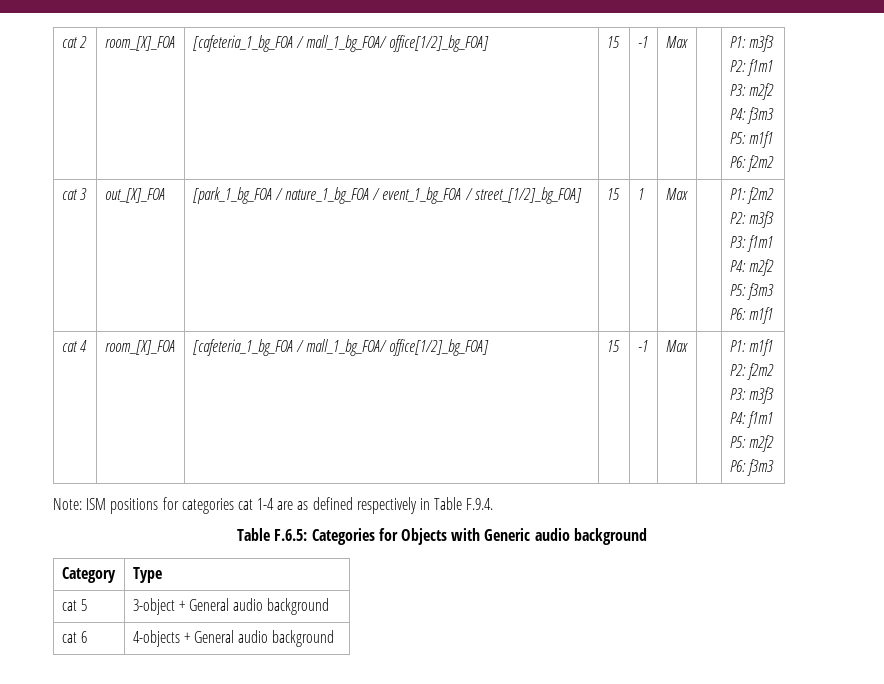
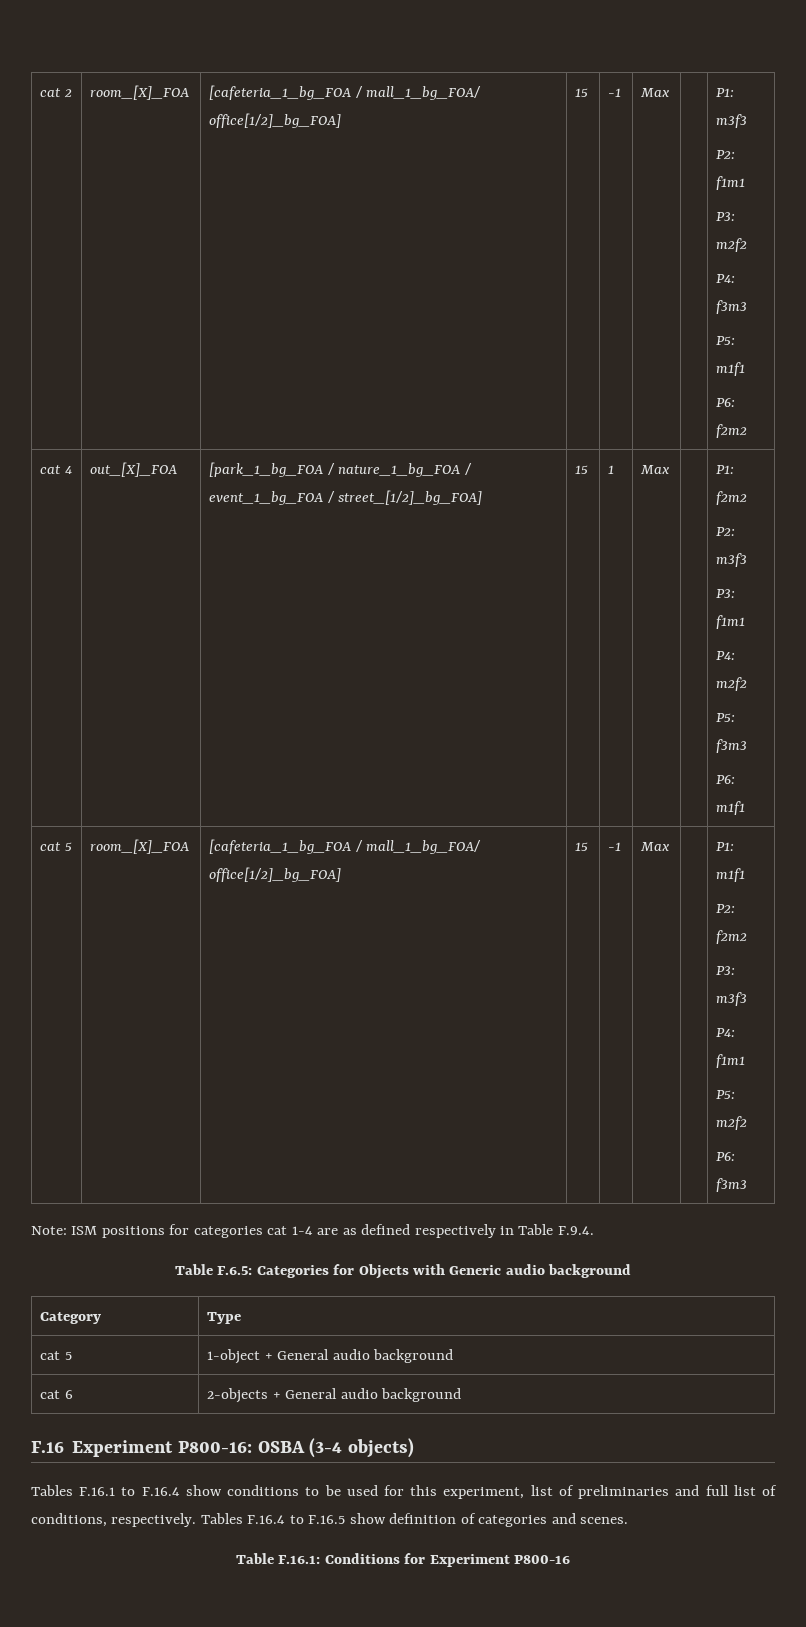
[79,188,87,200] 3 -> [64,466,72,474] 4
[79,340,87,352] 4 -> [64,842,72,851] 5
[132,598,175,615] 3-object -> [207,1349,261,1364] 1-object
[132,630,335,647] 4-objects + General audio background -> [207,1388,462,1403] [31,1438,414,1458] [31,1485,777,1499] [31,1513,629,1527] [235,1553,571,1567] 2-objects + General audio background // F.16 Experiment P800-16: OSBA (3-4 objects) // Tables F.16.1 to F.16.4 show conditions to be used for this experiment, list of preliminaries and full list of conditions, respectively. Tables F.16.4 to F.16.5 show definition of categories and scenes. // Table F.16.1: Conditions for Experiment P800-16

